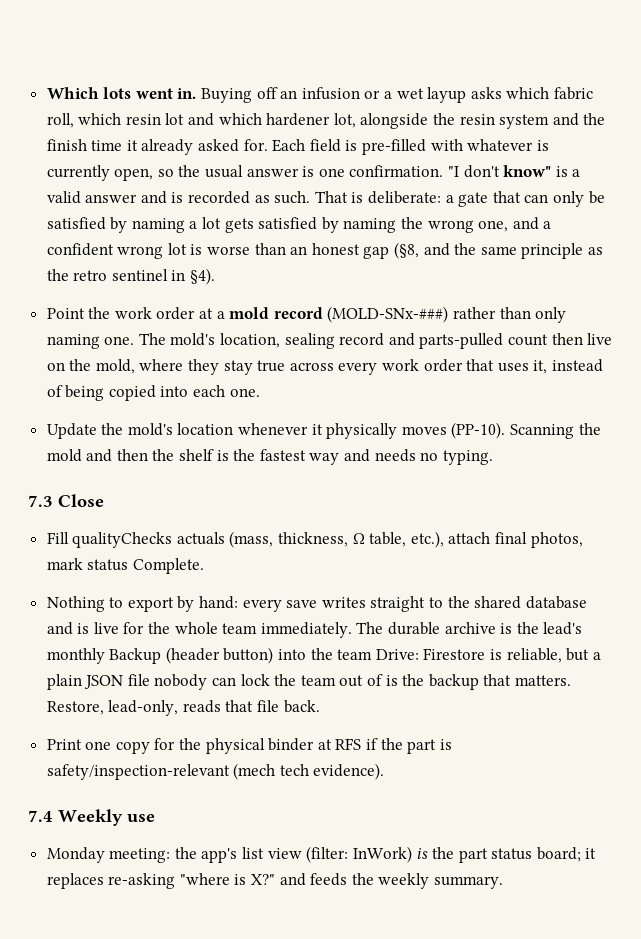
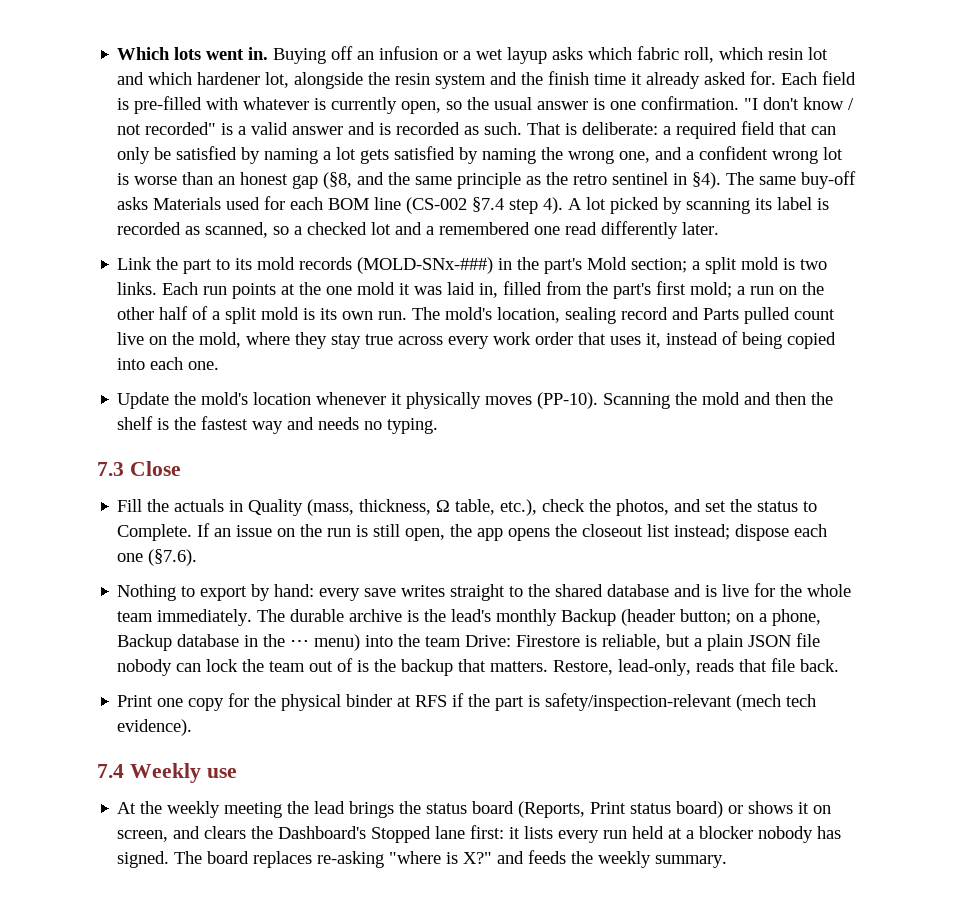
[503,165,552,177] know" -> [803,97,855,110] [117,122,217,135] know / not recorded"
[458,192,489,207] gate -> [676,121,776,139] required field
[46,306,567,323] [46,334,135,349] // Point the work order at a mold record (MOLD-SNx-###) rather than only naming one. -> [726,171,857,189] [117,196,830,214] [117,221,720,239] [117,257,828,274] [117,281,825,299] [117,306,408,324] The same buy-off asks Materials used for each BOM line (CS-002 §7.4 step 4). A lot picked by scanning its label is recorded as scanned, so a checked lot and a remembered one read differently later. // Link the part to its mold records (MOLD-SNx-###) in the part's Mold section; a split mold is two links. Each run points at the one mold it was laid in, filled from the part's first mold; a run on the other half of a split mold is its own run.
[419,333,583,349] parts-pulled count then -> [703,307,836,324] Parts pulled count
[72,532,225,548] qualityChecks actuals -> [147,499,304,516] the actuals in Quality
[448,532,583,548] [46,558,204,574] attach final photos, mark status Complete. -> [542,499,818,516] [117,523,828,541] [117,549,198,566] check the photos, and set the status to Complete. If an issue on the run is still open, the app opens the closeout list instead; dispose each one (§7.6).
[223,647,274,664] button) -> [680,609,822,626] [117,634,361,651] button; on a phone, Backup database in the ⋯ menu)
[46,846,597,863] Monday meeting: the app's list view (filter: InWork) is the part status board; it -> [117,801,832,818] [117,825,842,843] [117,851,250,868] At the weekly meeting the lead brings the status board (Reports, Print status board) or shows it on screen, and clears the Dashboard's Stopped lane first: it lists every run held at a blocker nobody has signed. The board

